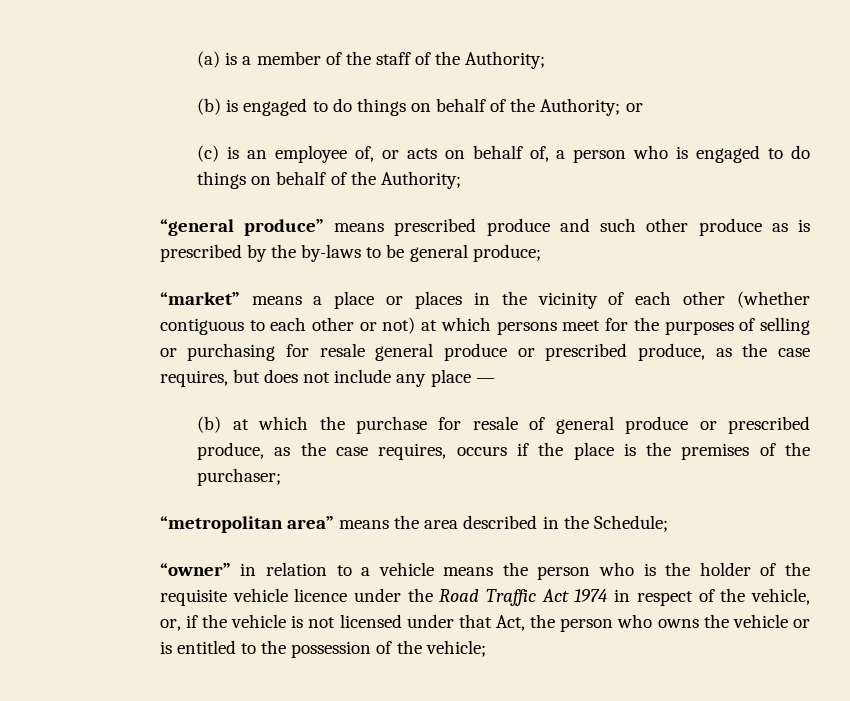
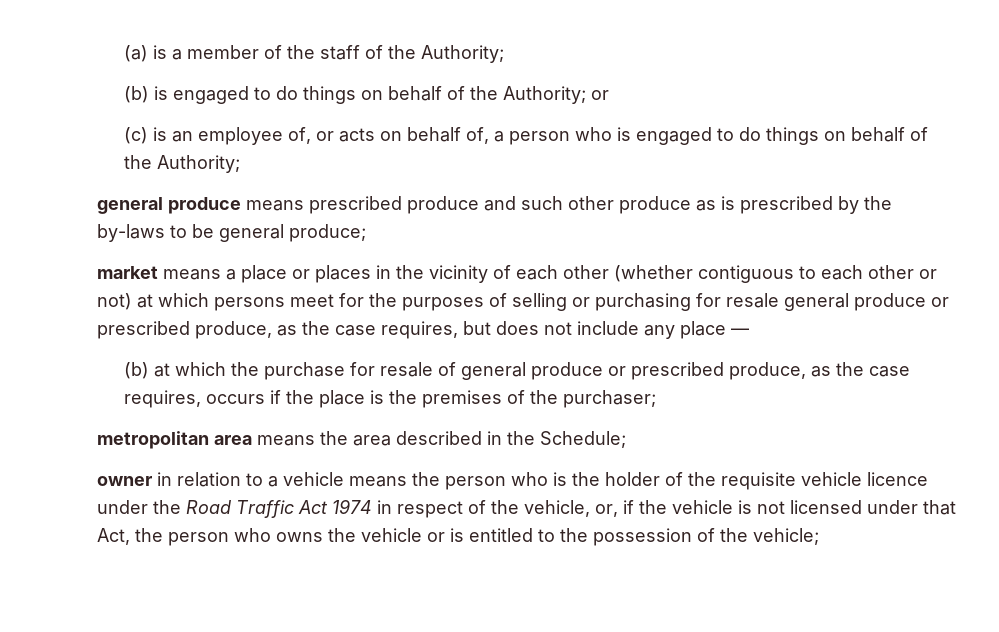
[159,219,325,236] “general produce” -> [96,197,241,214] general produce
[159,292,240,305] “market” -> [96,266,158,279] market
[159,516,334,533] “metropolitan area” -> [96,431,252,449] metropolitan area
[159,563,231,576] “owner” -> [96,476,152,486] owner

